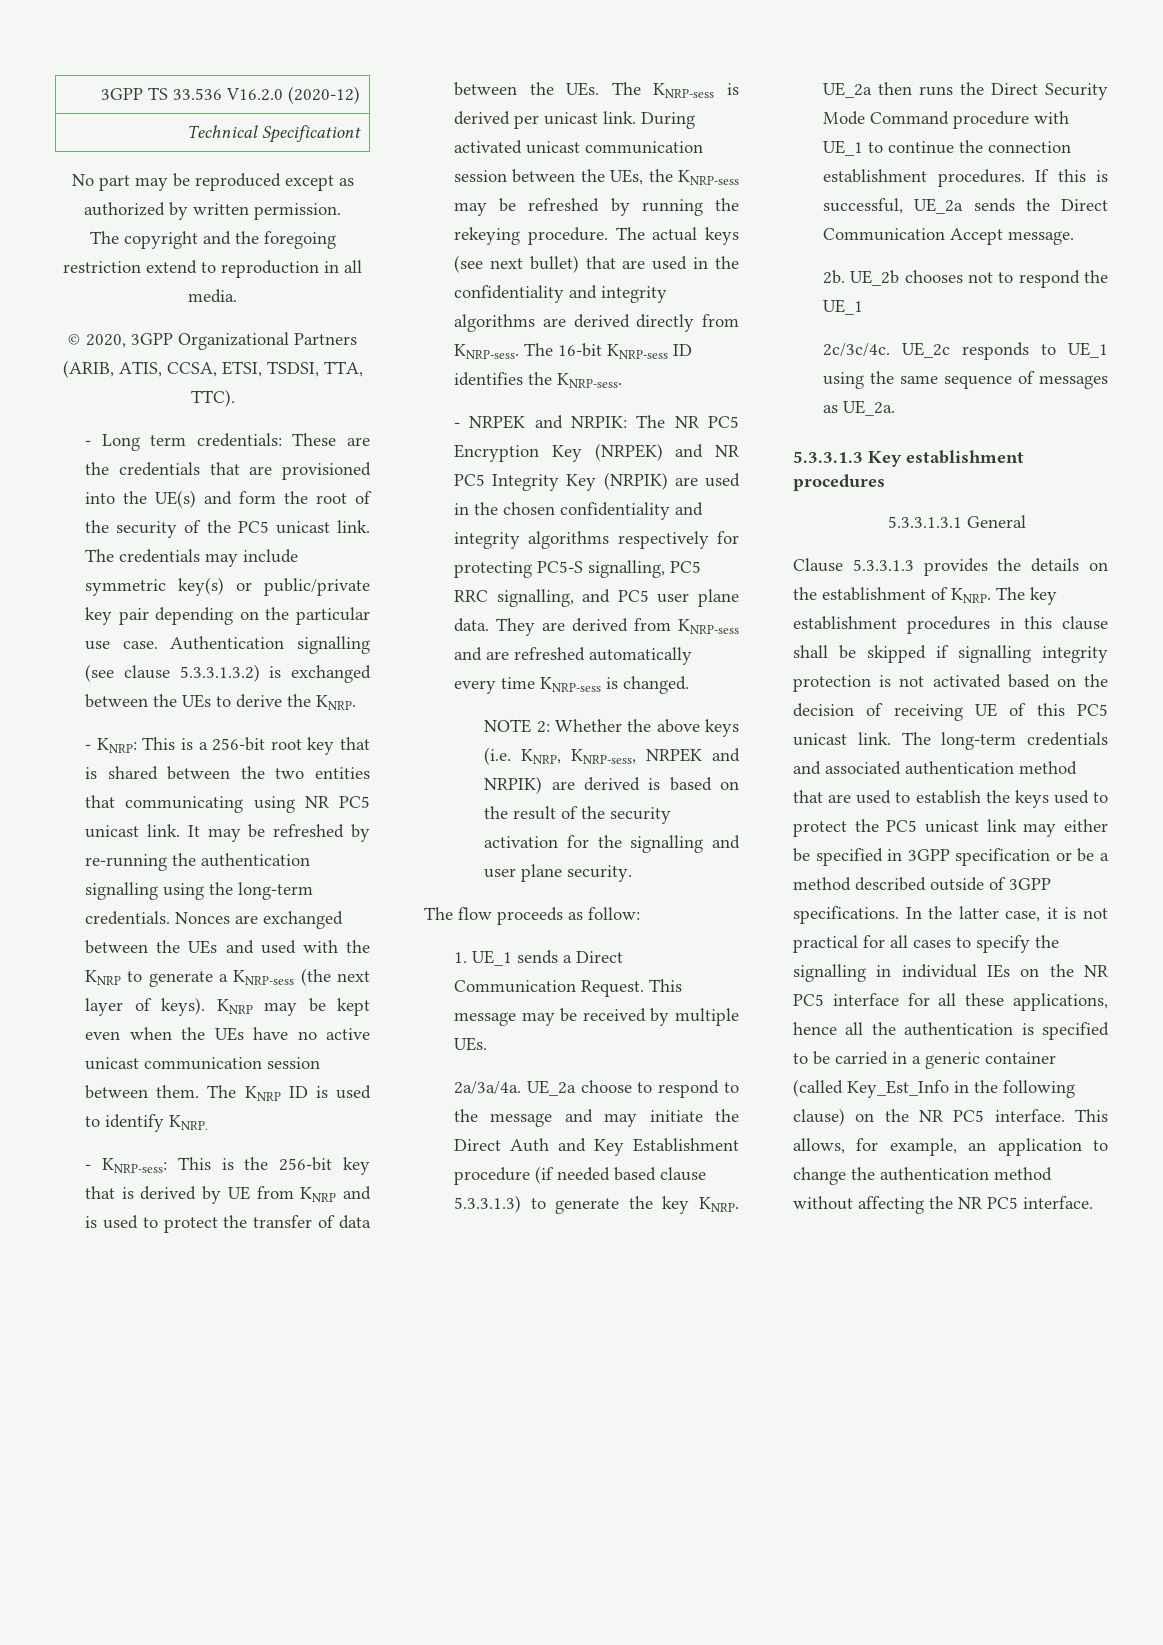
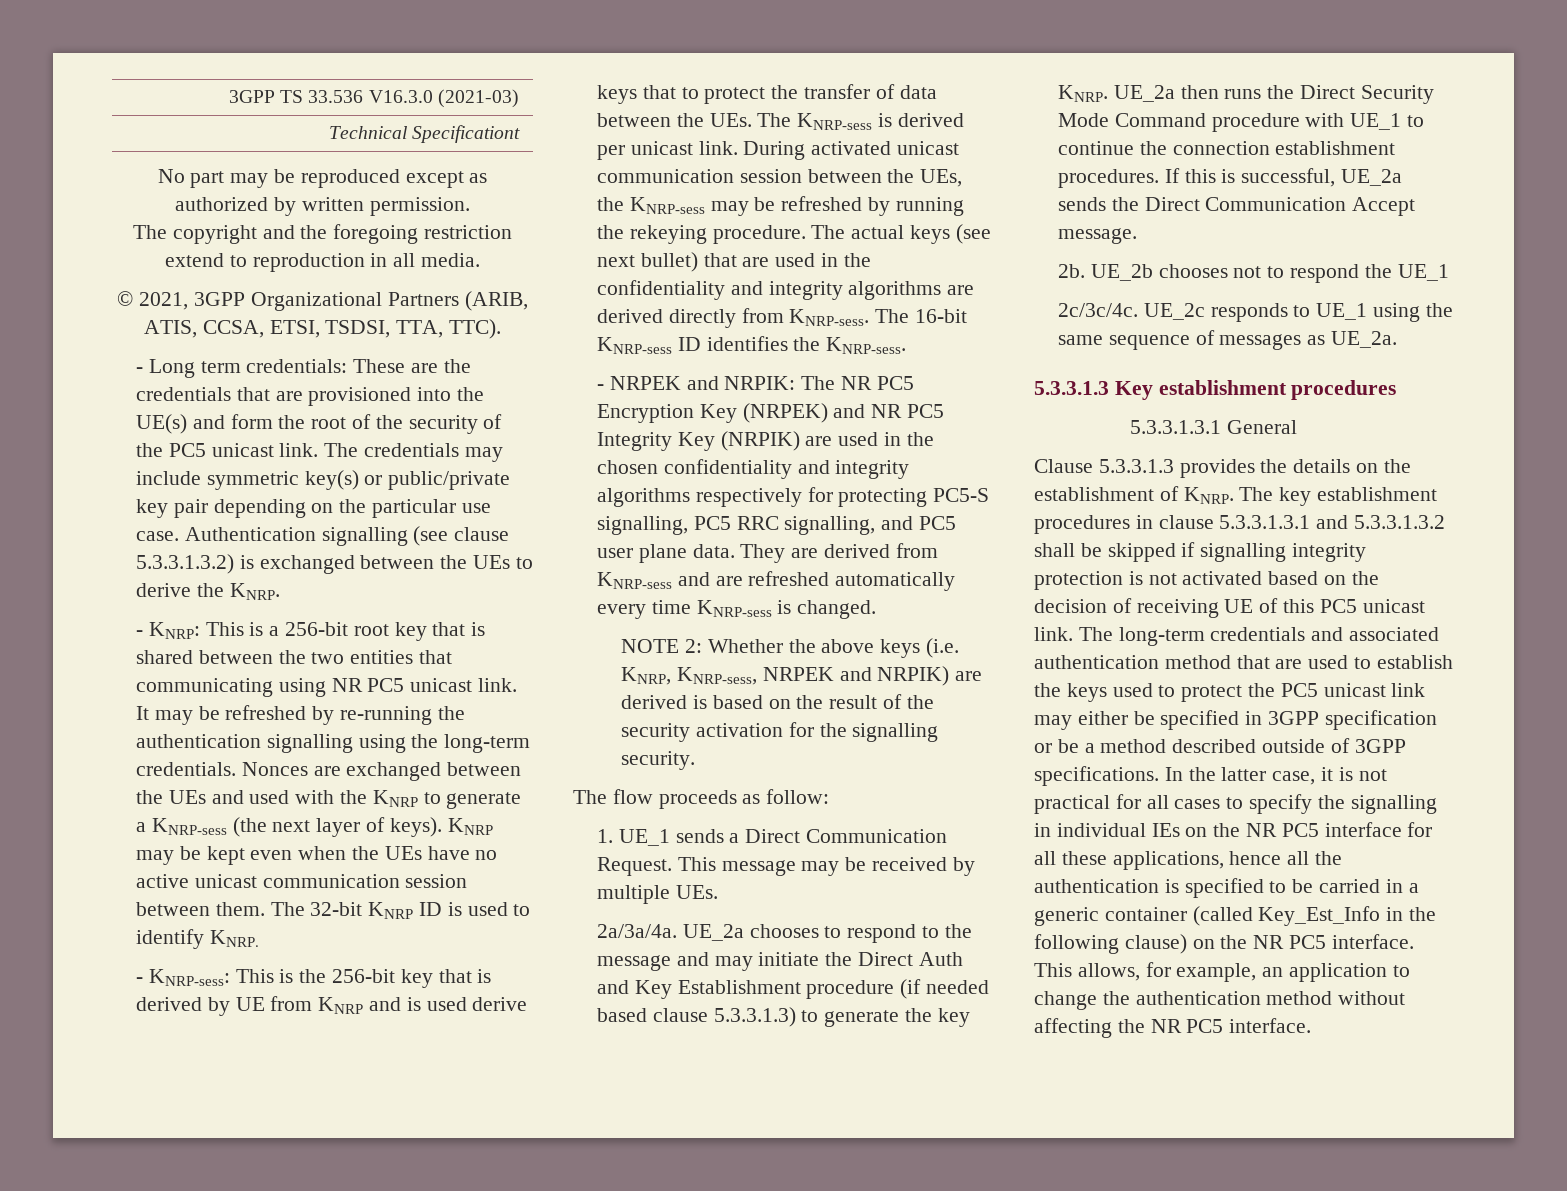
[226,86,361,104] V16.2.0 (2020-12) -> [368,89,519,108] V16.3.0 (2021-03)
[86,334,126,348] 2020, -> [139,292,189,310] 2021,
(237, 1091) none -> [310,902,363,916] 32-bit
(138, 1222) none -> [472,997,528,1011] [597,85,676,104] derive keys that
[712,835,740,849] [484,864,563,882] and user plane -> (939, 732) none
[580,1080,632,1093] choose -> [749,924,819,938] chooses
[1024,616,1108,630] this clause -> [1158,515,1446,529] clause 5.3.3.1.3.1 and 5.3.3.1.3.2

